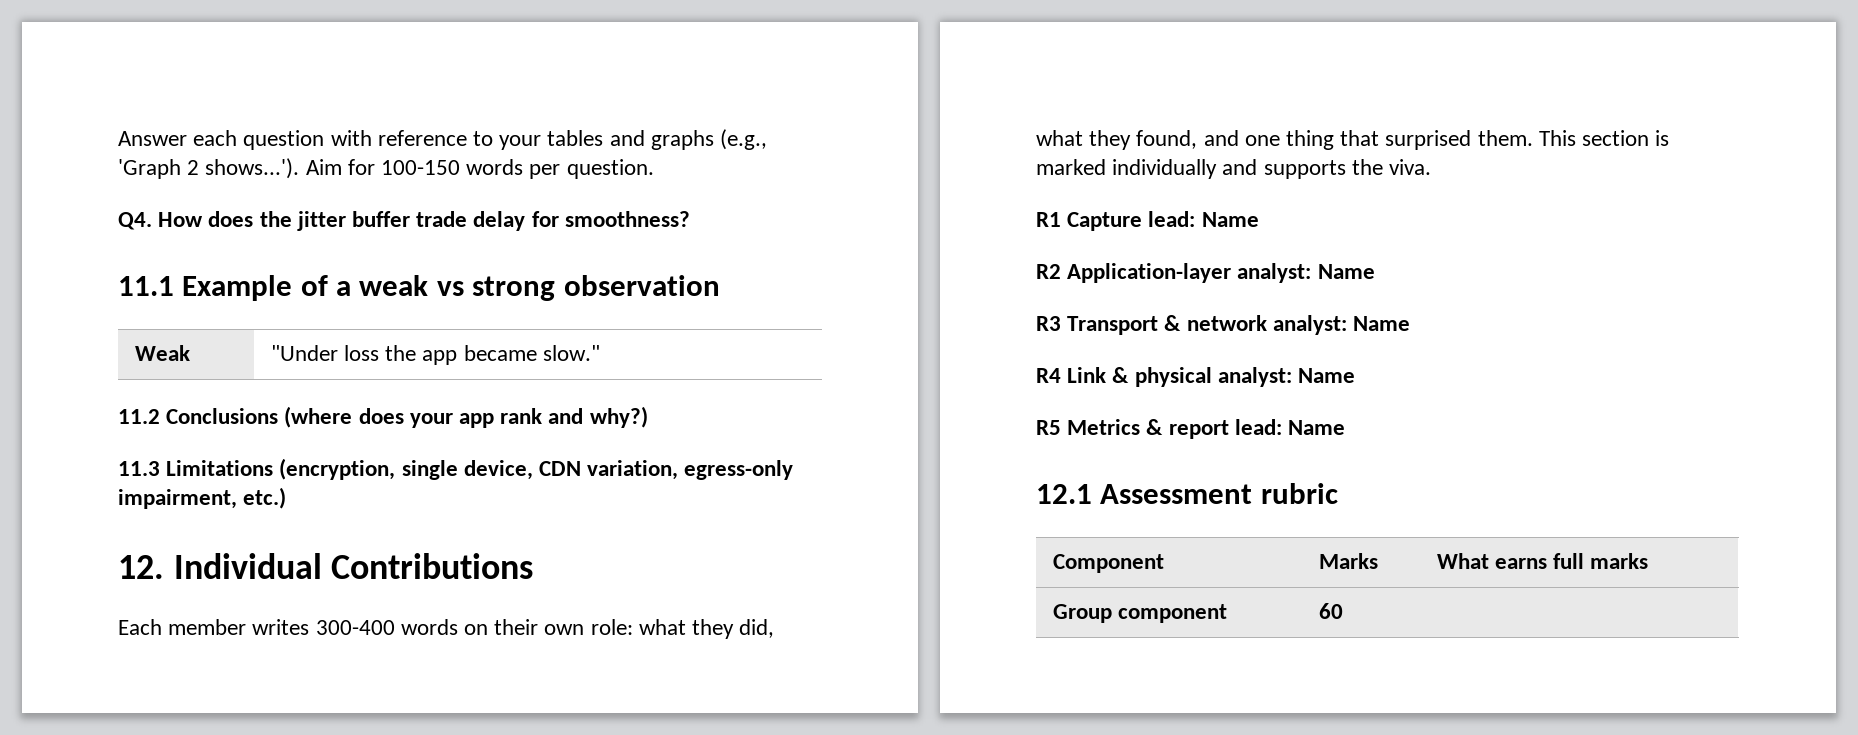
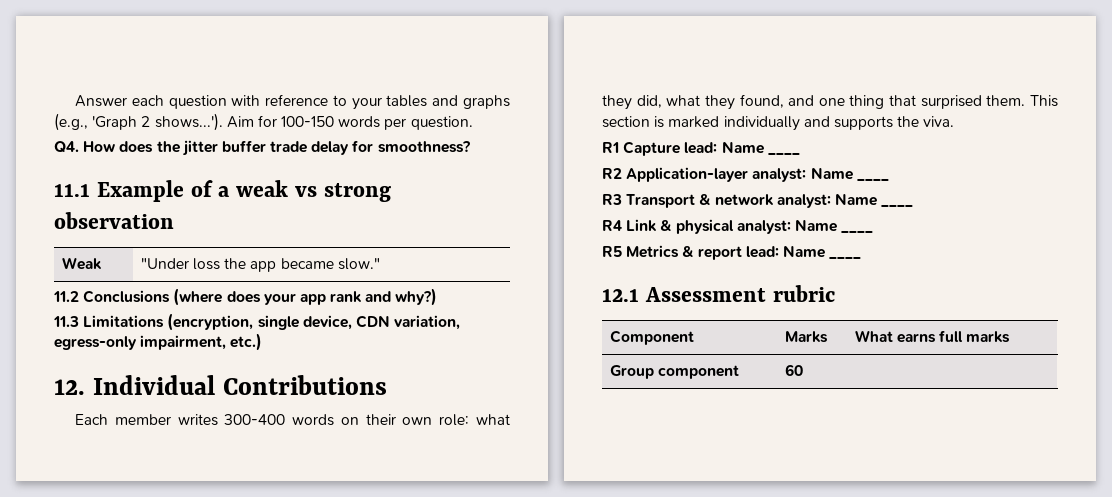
(1259, 219) none -> [767,153,800,155] ____
(1375, 271) none -> [856,179,889,181] ____
(1411, 323) none -> [881,205,914,207] ____
(1356, 375) none -> [841,231,874,233] ____
(1346, 427) none -> [829,257,862,259] ____

